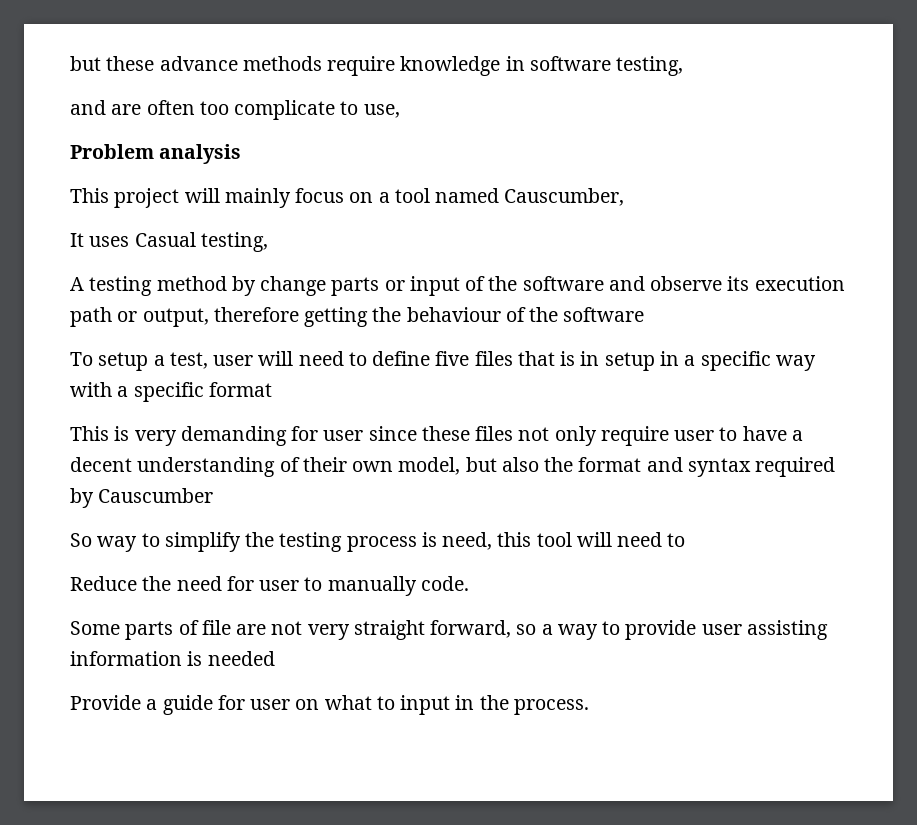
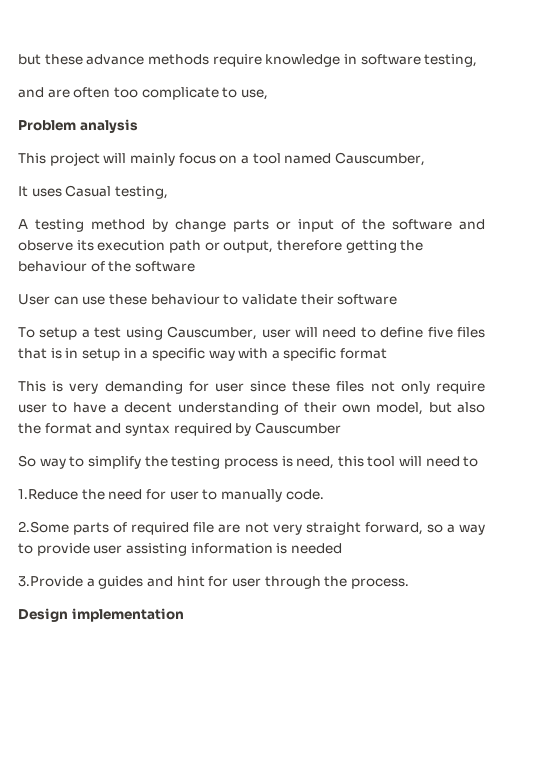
(645, 314) none -> [18,294,398,305] // User can use these behaviour to validate their software
[169,352,208,369] test, -> [94,326,258,340] test using Causcumber,
[70,576,137,591] Reduce -> [18,489,78,500] 1.Reduce
[70,621,120,635] Some -> [18,521,69,533] 2.Some
(199, 627) none -> [131,522,190,535] required
[70,695,475,715] Provide a guide for user on what to input in -> [18,576,321,589] 3.Provide a guides and hint for user through
(589, 707) none -> [18,608,184,622] // Design implementation

